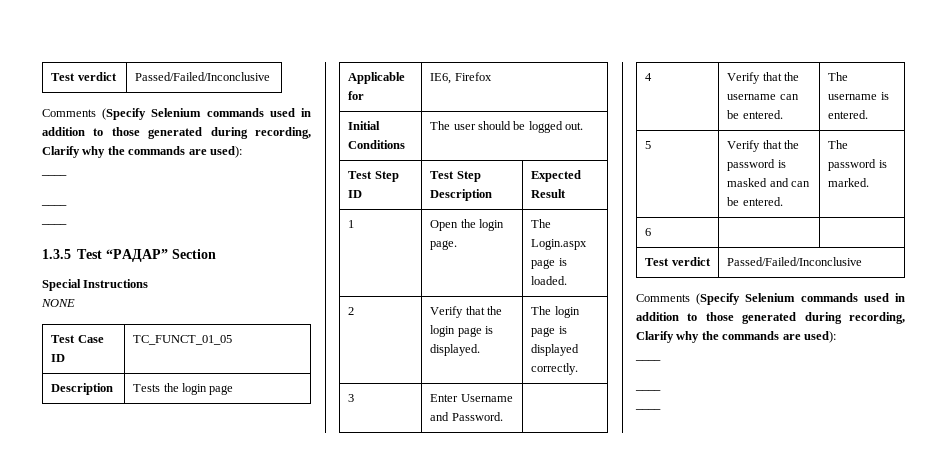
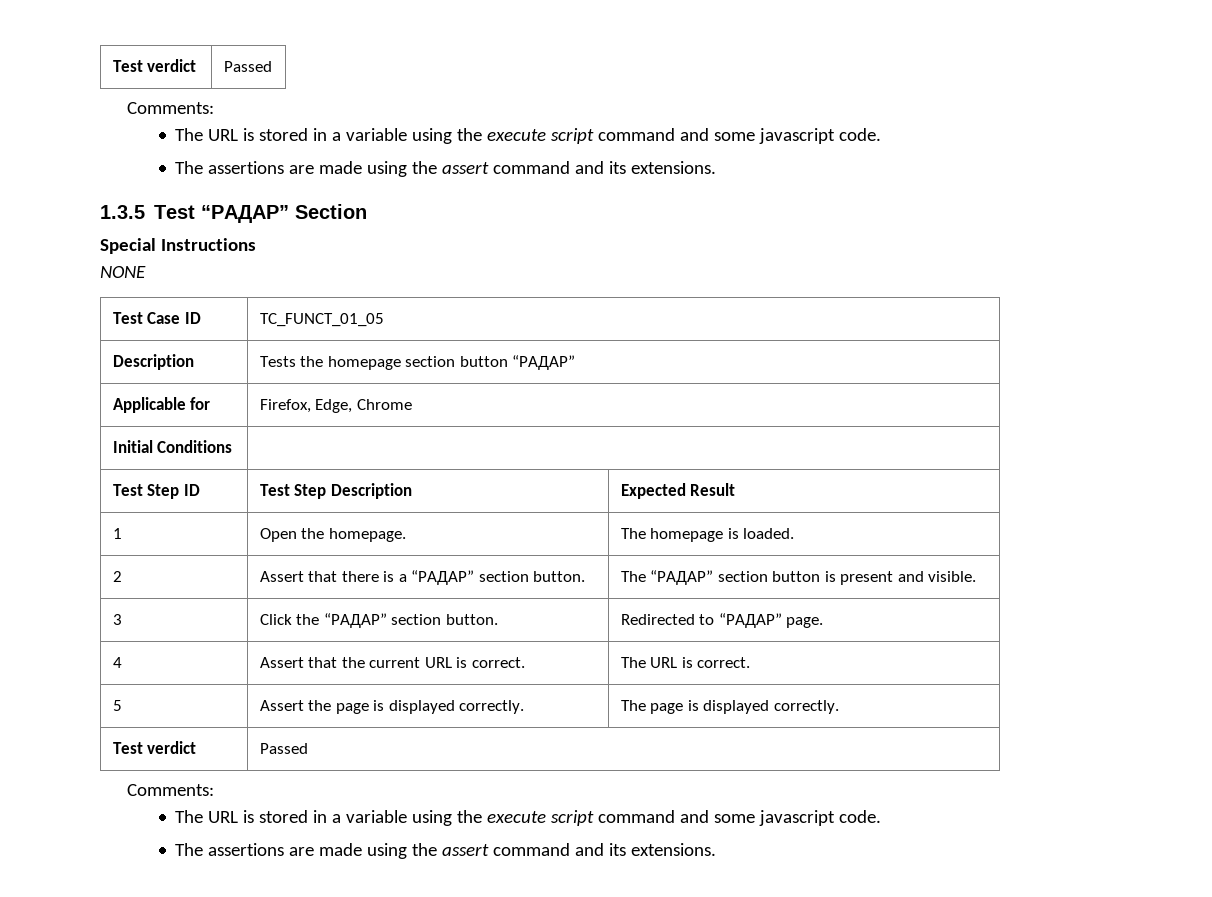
[51,72,117,81] [135,72,271,81] [42,108,311,120] [42,127,311,139] [42,146,242,158] [41,174,67,176] [41,204,67,206] [41,223,67,225] Test verdict | Passed/Failed/Inconclusive // Comments (Specify Selenium commands used in addition to those generated during recording, Clarify why the commands are used): // ____ // ____ // ____ -> [112,59,197,72] [223,61,272,72] [127,102,215,114] [175,128,882,144] [175,161,717,177] Test verdict | Passed // Comments: // The URL is stored in a variable using the execute script command and some javascript code. // The assertions are made using the assert command and its extensions.
[182,383,234,395] login page -> [327,355,576,370] homepage section button “РАДАР”
[430,72,492,84] IE6, Firefox -> [259,399,412,413] Firefox, Edge, Chrome
[430,121,584,133] The user should be logged out. -> (233, 446) none
[479,219,505,231] [430,240,458,250] [531,219,552,228] [531,239,588,250] [531,259,556,269] login page. | The Login.aspx page -> [328,528,406,542] [620,528,724,542] homepage. | The homepage
[430,306,503,318] [430,325,494,337] [430,344,481,356] [531,306,580,318] Verify that the login page is displayed. | The login -> [259,570,585,585] [620,570,976,585] [112,614,122,625] [259,613,498,628] [620,613,824,628] [112,657,122,668] [259,657,525,668] [620,657,751,668] [112,700,122,711] [259,700,525,714] [620,700,646,711] Assert that there is a “РАДАР” section button. | The “РАДАР” section button is present and visible. // 3 | Click the “РАДАР” section button. | Redirected to “РАДАР” page. // 4 | Assert that the current URL is correct. | The URL is correct. // 5 | Assert the page is displayed correctly. | The
[348,394,355,402] [430,394,513,402] [430,412,503,421] [645,73,653,81] [727,72,800,84] [727,94,799,100] [727,110,783,119] [828,72,849,81] [828,92,889,100] [828,110,869,119] [645,141,652,149] [727,140,800,152] [727,159,786,171] [727,178,811,187] [727,197,783,206] [828,140,849,149] [828,159,887,171] [828,178,870,187] [645,228,652,236] [645,257,711,266] [727,257,863,266] [636,293,905,305] [636,312,905,324] [636,331,836,343] [635,359,661,361] [635,389,661,391] [635,408,661,410] 3 | Enter Username and Password. | // 4 | Verify that the username can be entered. | The username is entered. // 5 | Verify that the password is masked and can be entered. | The password is marked. // 6 | | // Test verdict | Passed/Failed/Inconclusive // Comments (Specify Selenium commands used in addition to those generated during recording, Clarify why the commands are used): // ____ // ____ // ____ -> [112,741,197,754] [259,743,308,754] [127,784,215,796] [175,810,882,826] [175,843,717,859] Test verdict | Passed // Comments: // The URL is stored in a variable using the execute script command and some javascript code. // The assertions are made using the assert command and its extensions.

